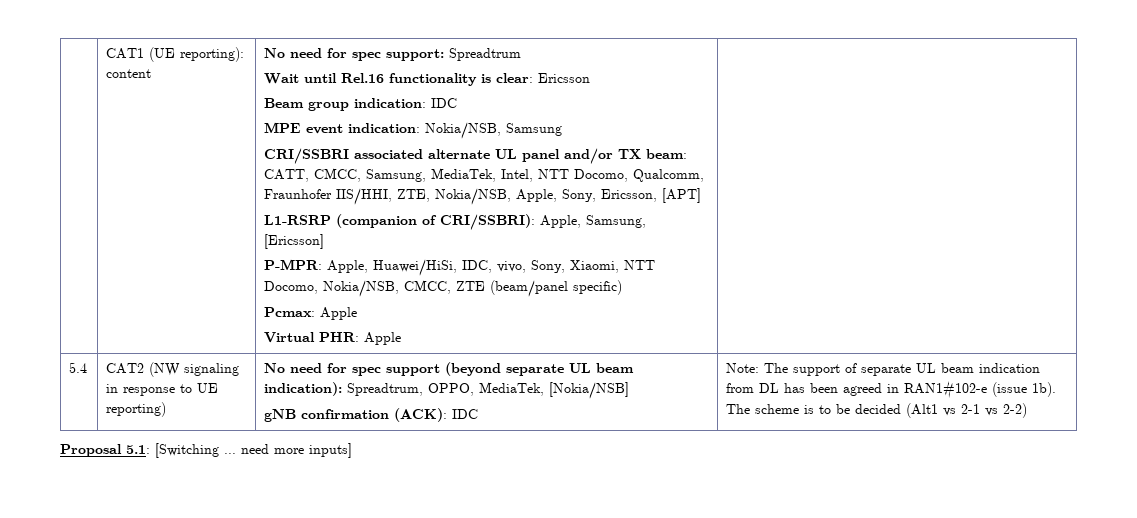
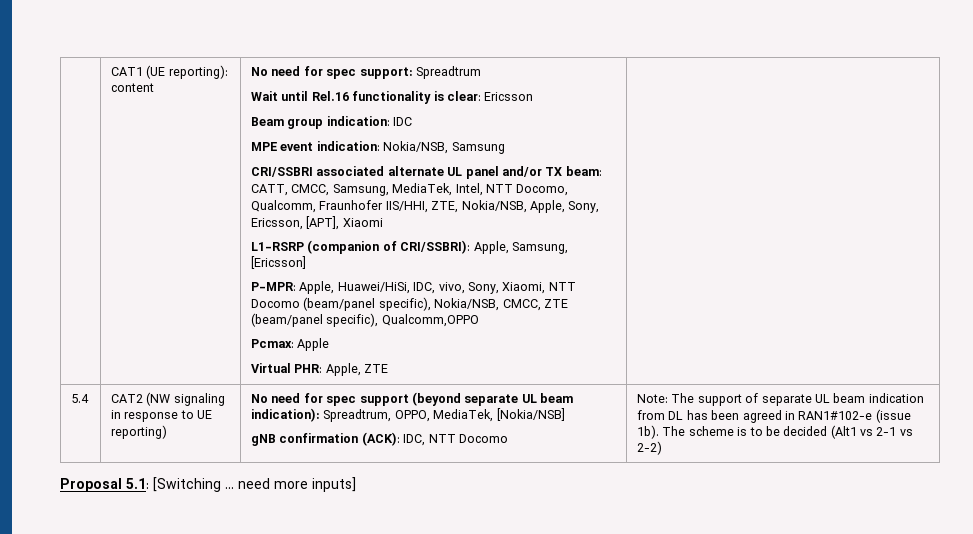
[662,188,702,203] [APT] -> [306,216,383,230] [APT], Xiaomi
[264,281,319,294] Docomo, -> [251,297,431,311] Docomo (beam/panel specific),
[573,280,623,295] specific) -> [326,313,479,327] specific), Qualcomm,OPPO
[364,332,402,345] Apple -> [325,363,389,376] Apple, ZTE
[452,409,479,419] IDC -> [403,434,508,446] IDC, NTT Docomo

